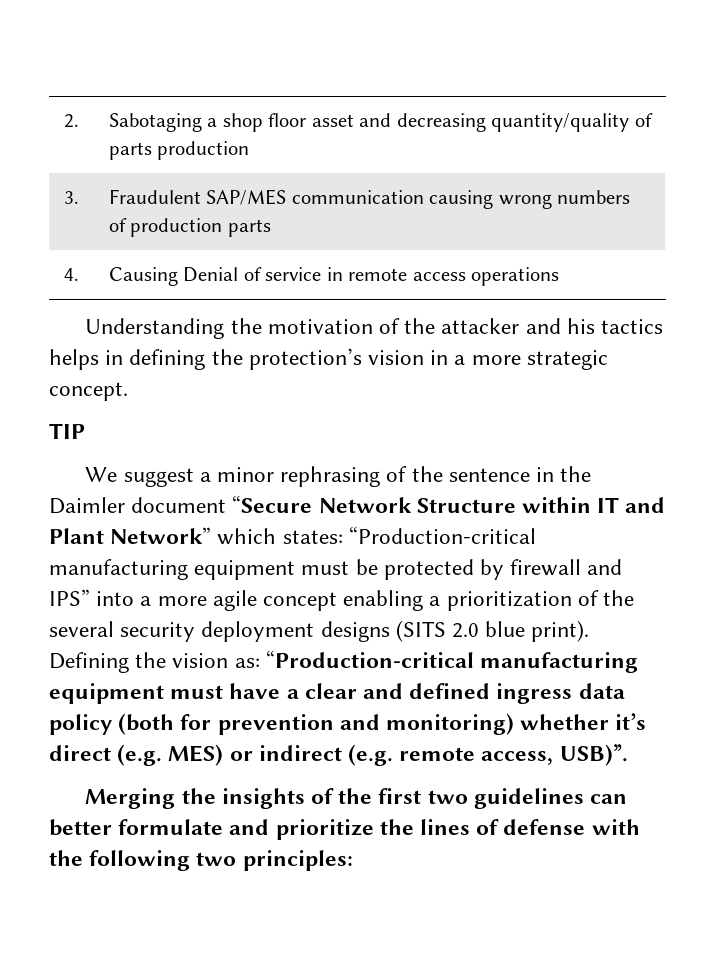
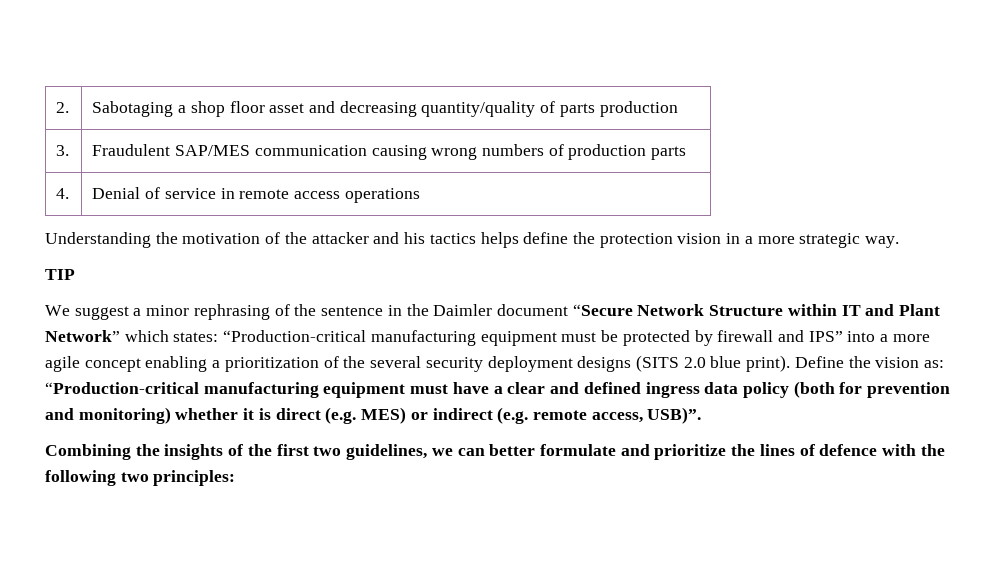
[108,267,178,286] Causing -> (70, 193) none
[105,348,362,370] in defining the protection’s -> [523,232,673,248] define the protection
[49,382,128,401] concept. -> [865,236,900,248] way.
[49,652,129,673] Defining -> [794,356,844,368] Define
[615,713,647,730] it’s -> [243,408,271,420] it is
[85,788,176,809] Merging -> [45,444,131,460] Combining
[473,788,584,809] guidelines -> [346,444,453,460] guidelines, we
[503,819,586,835] defense -> [819,444,878,456] defence

